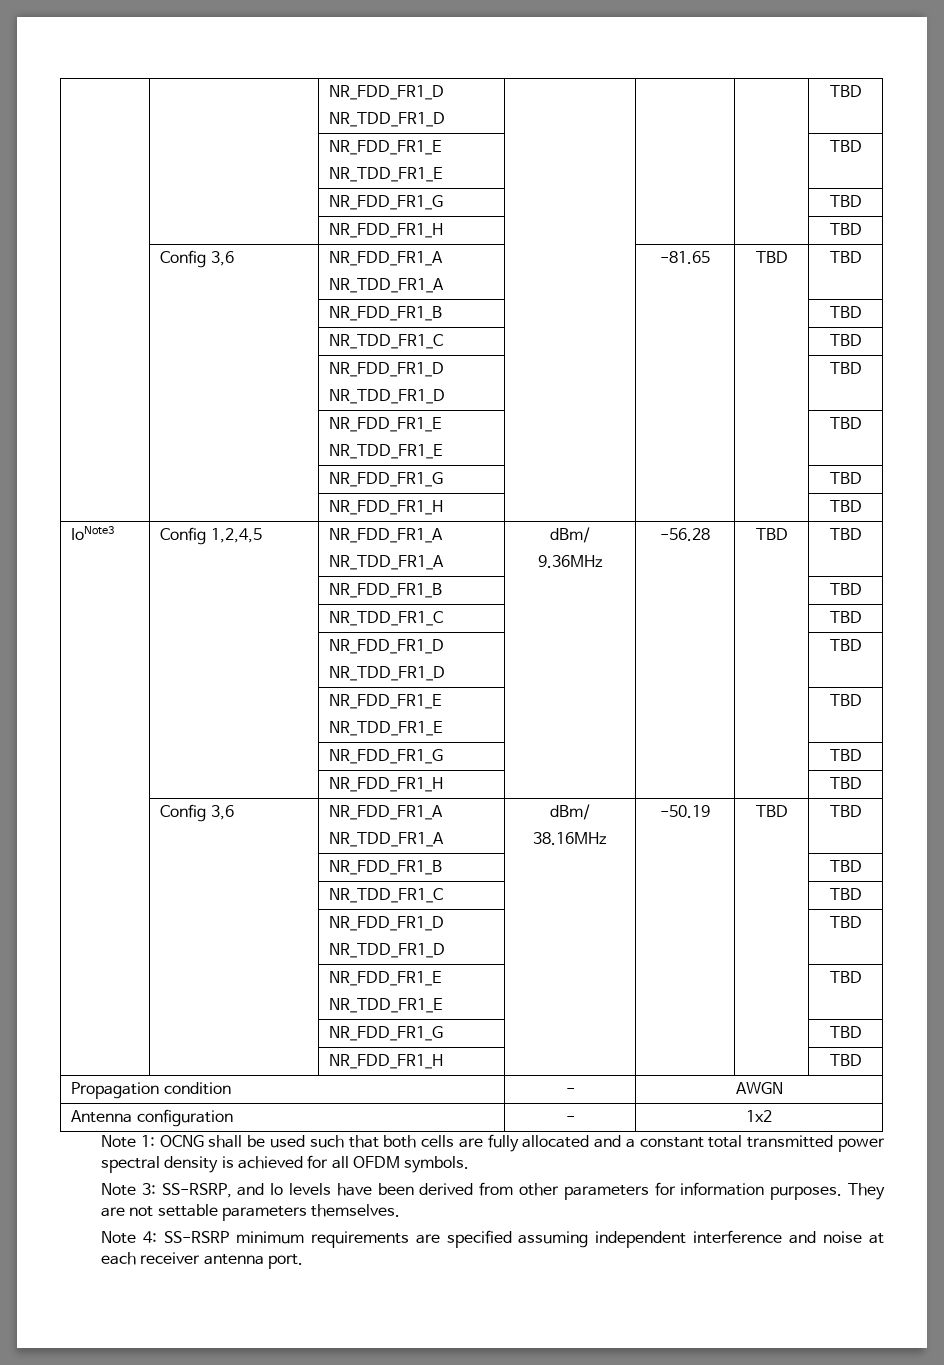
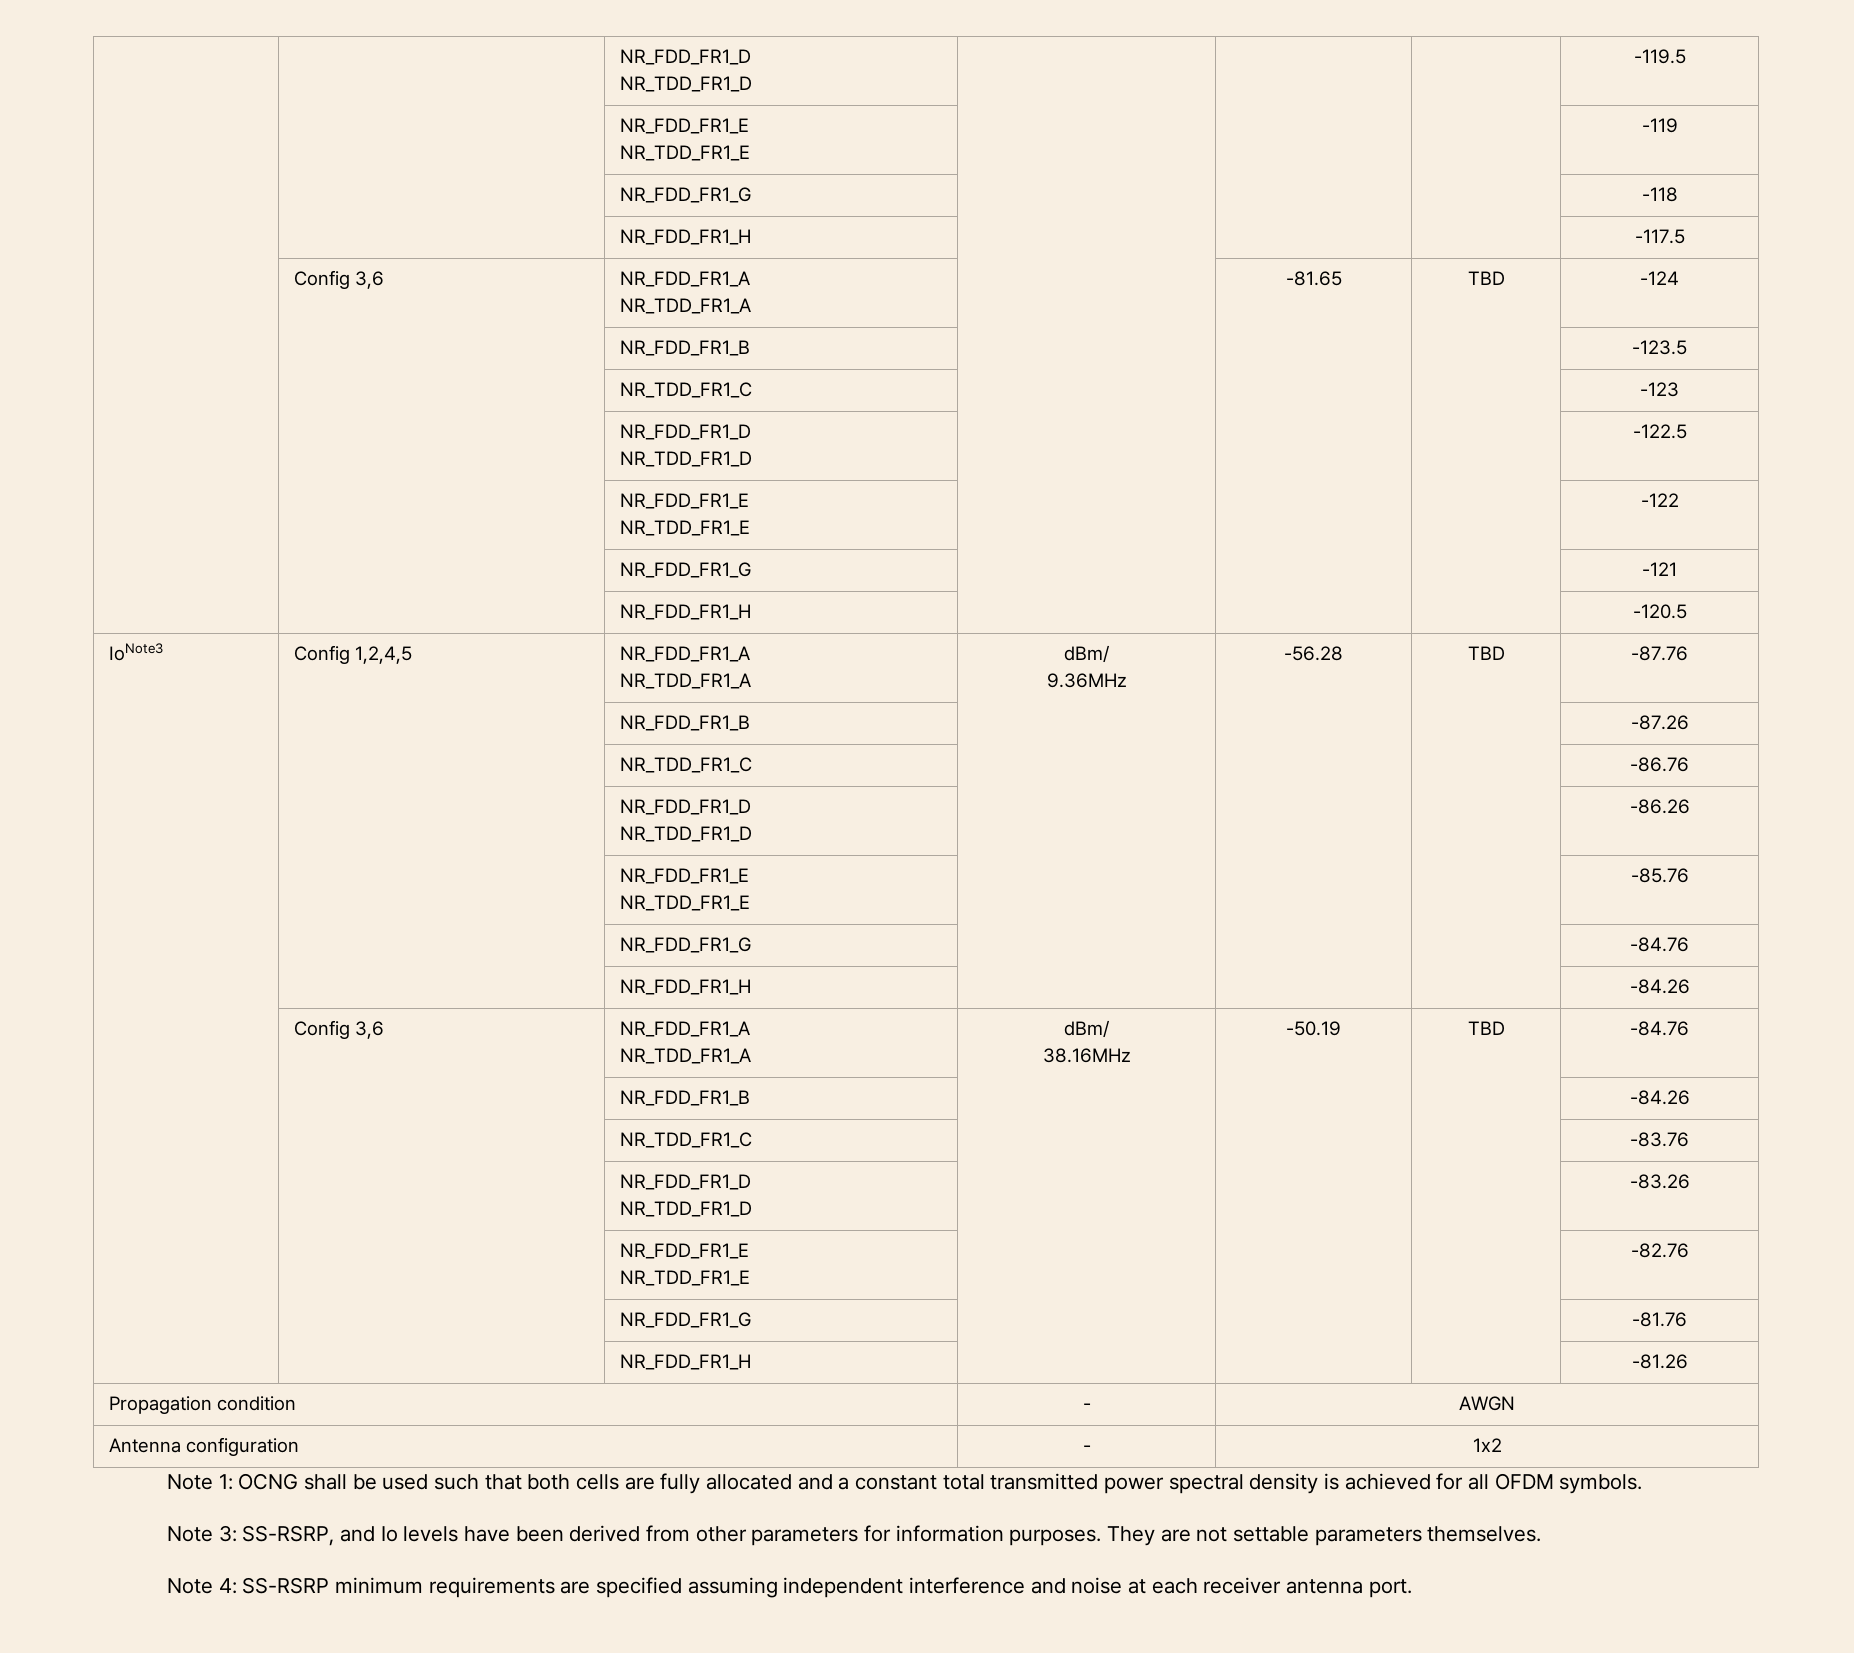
[329,85,445,100] [329,112,446,127] [829,85,862,97] [329,140,443,155] [329,167,444,182] [829,140,862,152] [329,195,444,210] [829,195,862,207] [329,223,444,238] [829,223,862,235] | | NR_FDD_FR1_D // NR_TDD_FR1_D | | | | TBD // | | NR_FDD_FR1_E // NR_TDD_FR1_E | | | | TBD // | | NR_FDD_FR1_G | | | | TBD // | | NR_FDD_FR1_H | | | | TBD -> [619,49,751,65] [619,76,752,92] [1633,49,1686,64] [619,118,749,134] [619,145,750,161] [1641,118,1678,133] [619,187,751,203] [1641,187,1678,202] [619,229,751,245] [1634,229,1685,244] | | NR_FDD_FR1_D // NR_TDD_FR1_D | | | | -119.5 // | | NR_FDD_FR1_E // NR_TDD_FR1_E | | | | -119 // | | NR_FDD_FR1_G | | | | -118 // | | NR_FDD_FR1_H | | | | -117.5
[829,251,862,263] [329,306,443,321] [829,306,862,318] [329,334,444,349] [829,334,862,346] [329,362,445,377] [329,389,446,404] [829,362,862,374] [329,417,443,432] [329,444,444,459] [829,417,862,429] [329,472,444,487] [829,472,862,484] [329,500,444,515] [829,500,862,512] TBD // | | NR_FDD_FR1_B | | | | TBD // | | NR_TDD_FR1_C | | | | TBD // | | NR_FDD_FR1_D // NR_TDD_FR1_D | | | | TBD // | | NR_FDD_FR1_E // NR_TDD_FR1_E | | | | TBD // | | NR_FDD_FR1_G | | | | TBD // | | NR_FDD_FR1_H | | | | TBD -> [1640,271,1679,285] [619,340,750,356] [1632,340,1687,355] [619,382,752,398] [1640,382,1679,397] [619,424,751,440] [619,451,752,467] [1632,424,1687,439] [619,493,749,509] [619,520,750,536] [1640,493,1679,507] [619,562,751,578] [1642,562,1677,576] [619,604,751,620] [1632,604,1687,619] -124 // | | NR_FDD_FR1_B | | | | -123.5 // | | NR_TDD_FR1_C | | | | -123 // | | NR_FDD_FR1_D // NR_TDD_FR1_D | | | | -122.5 // | | NR_FDD_FR1_E // NR_TDD_FR1_E | | | | -122 // | | NR_FDD_FR1_G | | | | -121 // | | NR_FDD_FR1_H | | | | -120.5
[829,528,862,540] [329,583,443,598] [829,583,862,595] [329,611,444,626] [829,611,862,623] [329,639,445,654] [329,666,446,681] [829,639,862,651] [329,694,443,709] [329,721,444,736] [829,694,862,706] [329,749,444,764] [829,749,862,761] [329,777,444,792] [829,777,862,789] TBD // | | NR_FDD_FR1_B | | | | TBD // | | NR_TDD_FR1_C | | | | TBD // | | NR_FDD_FR1_D // NR_TDD_FR1_D | | | | TBD // | | NR_FDD_FR1_E // NR_TDD_FR1_E | | | | TBD // | | NR_FDD_FR1_G | | | | TBD // | | NR_FDD_FR1_H | | | | TBD -> [1631,646,1688,661] [619,715,750,731] [1630,715,1689,730] [619,757,752,773] [1630,757,1689,772] [619,799,751,815] [619,826,752,842] [1629,799,1690,814] [619,868,749,884] [619,895,750,911] [1630,868,1689,883] [619,937,751,953] [1630,937,1689,952] [619,979,751,995] [1629,979,1690,994] -87.76 // | | NR_FDD_FR1_B | | | | -87.26 // | | NR_TDD_FR1_C | | | | -86.76 // | | NR_FDD_FR1_D // NR_TDD_FR1_D | | | | -86.26 // | | NR_FDD_FR1_E // NR_TDD_FR1_E | | | | -85.76 // | | NR_FDD_FR1_G | | | | -84.76 // | | NR_FDD_FR1_H | | | | -84.26
[829,805,862,817] [329,860,443,875] [829,860,862,872] [329,888,444,903] [829,888,862,900] [329,916,445,931] [329,943,446,958] [829,916,862,928] [329,971,443,986] [329,998,444,1013] [829,971,862,983] [329,1026,444,1041] [829,1026,862,1038] [329,1054,444,1069] [829,1054,862,1066] TBD // | | NR_FDD_FR1_B | | | | TBD // | | NR_TDD_FR1_C | | | | TBD // | | NR_FDD_FR1_D // NR_TDD_FR1_D | | | | TBD // | | NR_FDD_FR1_E // NR_TDD_FR1_E | | | | TBD // | | NR_FDD_FR1_G | | | | TBD // | | NR_FDD_FR1_H | | | | TBD -> [1630,1021,1689,1036] [619,1090,750,1106] [1629,1090,1690,1105] [619,1132,752,1148] [1630,1132,1689,1147] [619,1174,751,1190] [619,1201,752,1217] [1629,1174,1690,1189] [619,1243,749,1259] [619,1270,750,1286] [1630,1243,1689,1258] [619,1312,751,1328] [1632,1312,1687,1327] [619,1354,751,1370] [1631,1354,1688,1369] -84.76 // | | NR_FDD_FR1_B | | | | -84.26 // | | NR_TDD_FR1_C | | | | -83.76 // | | NR_FDD_FR1_D // NR_TDD_FR1_D | | | | -83.26 // | | NR_FDD_FR1_E // NR_TDD_FR1_E | | | | -82.76 // | | NR_FDD_FR1_G | | | | -81.76 // | | NR_FDD_FR1_H | | | | -81.26

